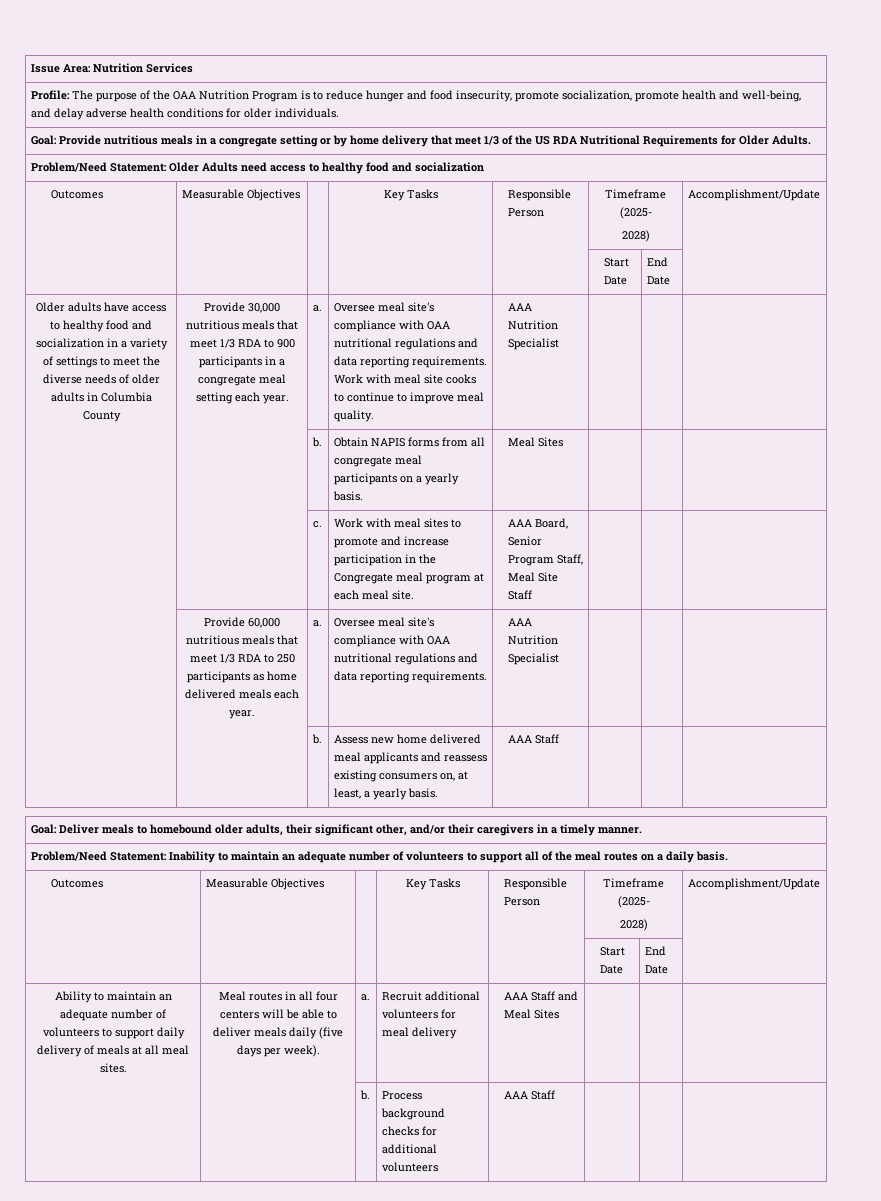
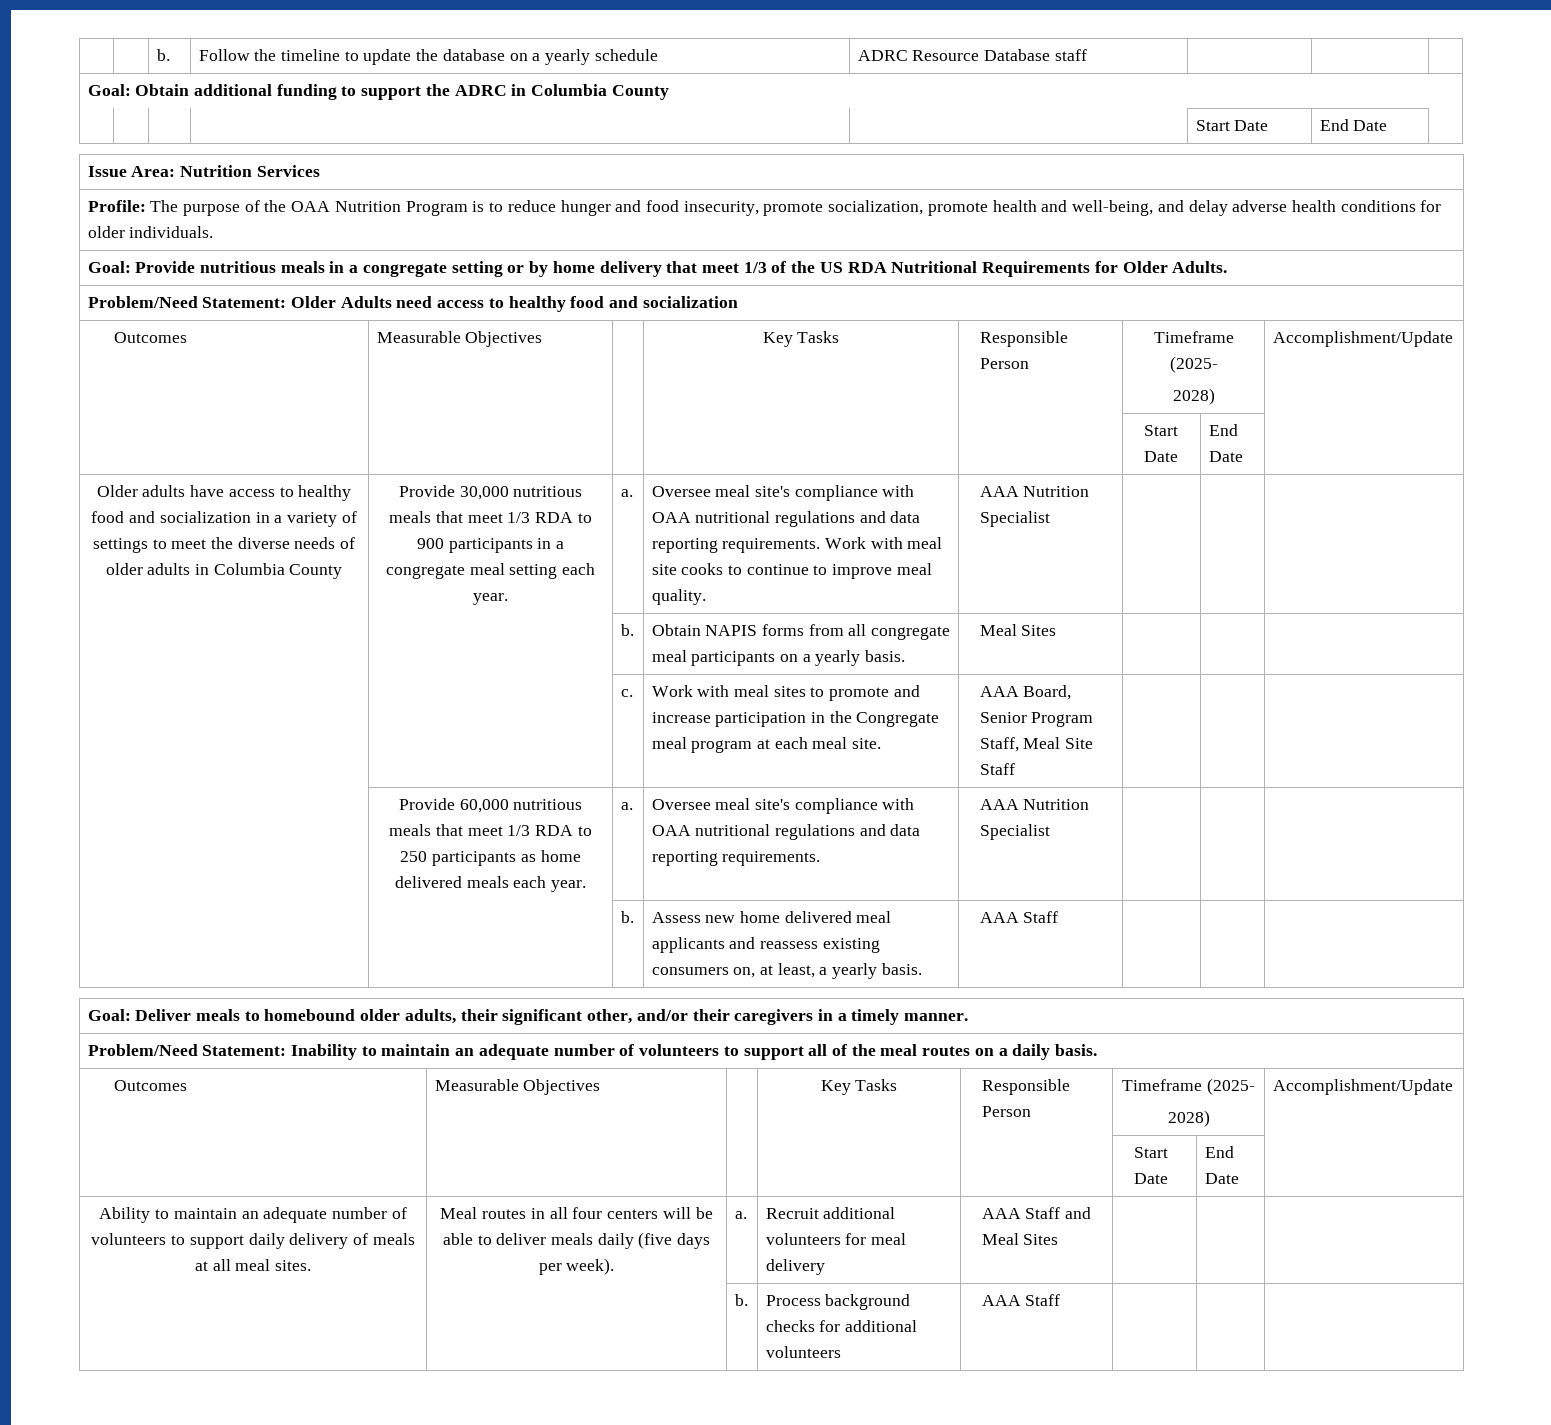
(30, 68) none -> [156,49,170,61] [198,49,658,65] [857,49,1087,61] [87,84,669,100] [1195,120,1269,131] [1319,119,1388,131] | | b. | Follow the timeline to update the database on a yearly schedule | ADRC Resource Database staff | | | // Goal: Obtain additional funding to support the ADRC in Columbia County // | | | | | Start Date | End Date | //

